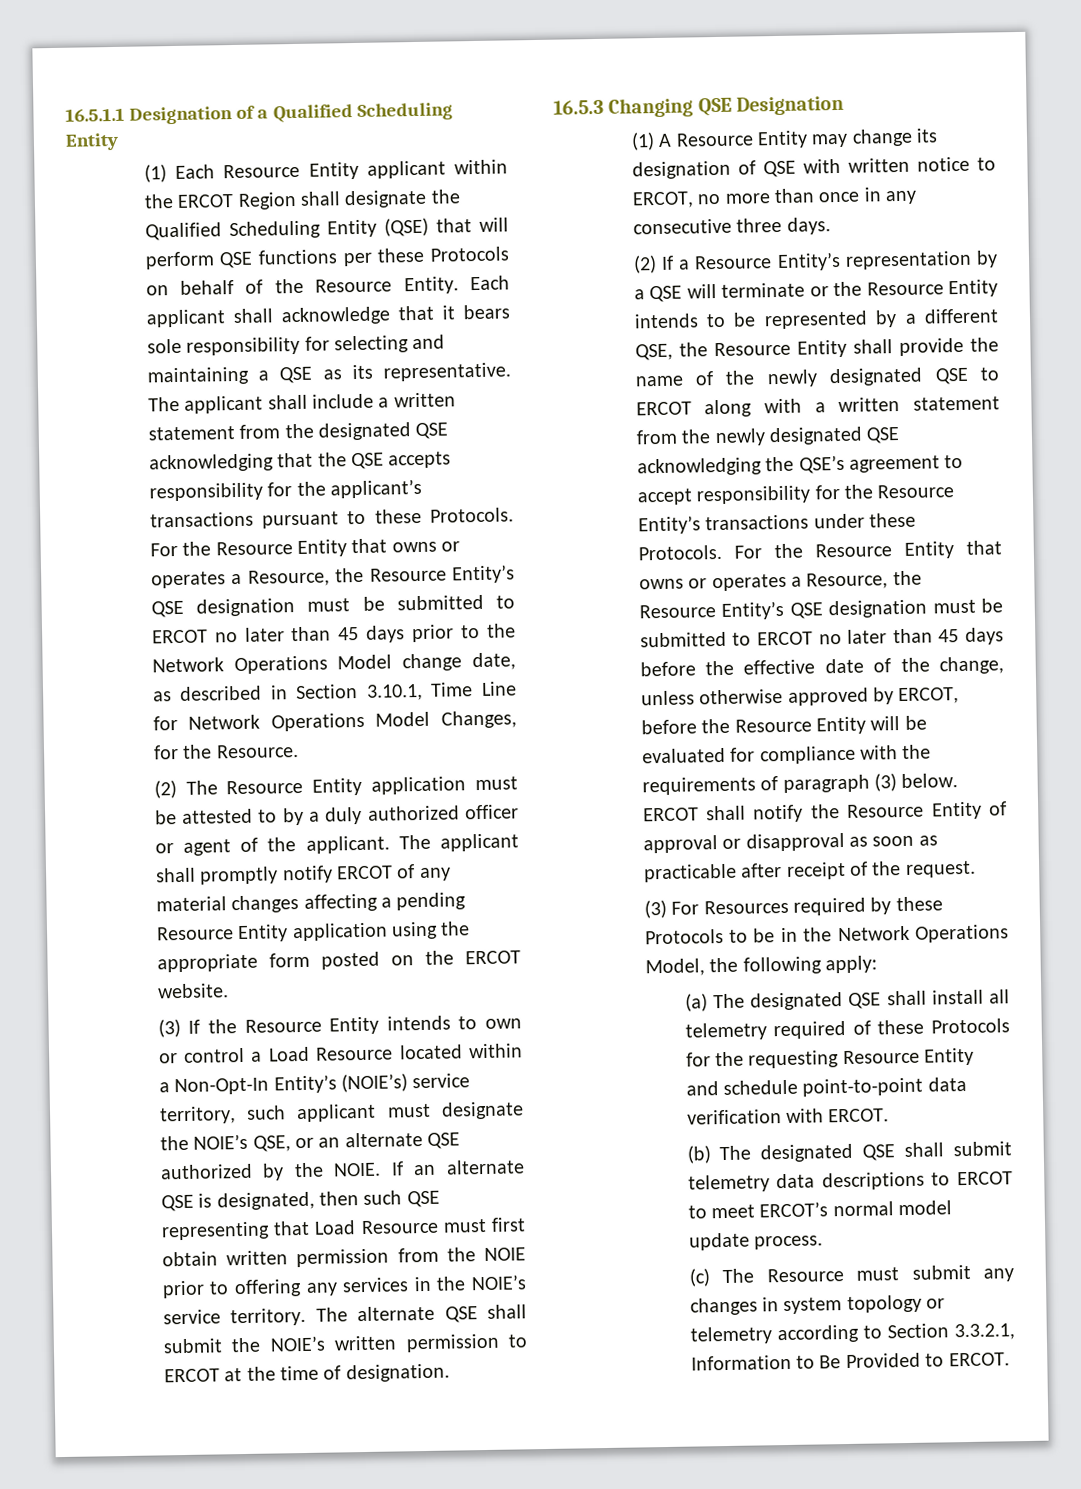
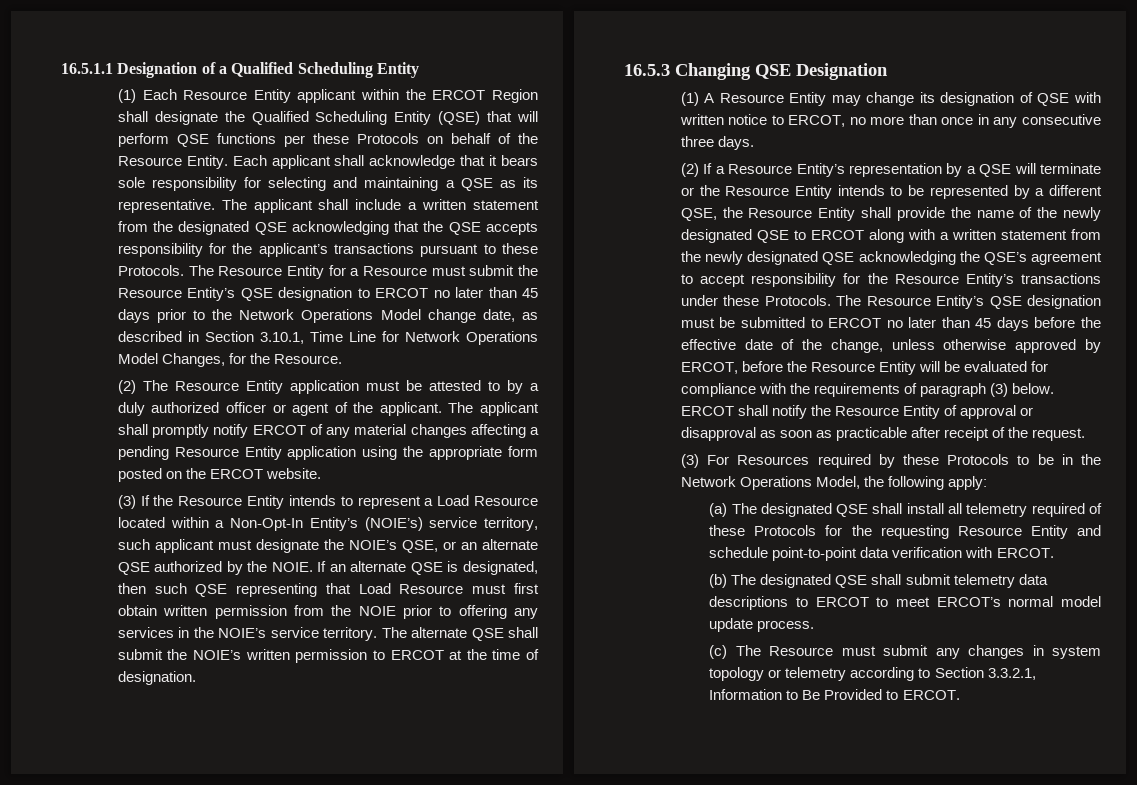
[149,538,461,558] [150,564,515,589] [150,594,484,618] For the Resource Entity that owns or operates a Resource, the Resource Entity’s QSE designation must be submitted -> [188,265,539,279] [117,287,353,301] The Resource Entity for a Resource must submit the Resource Entity’s QSE designation
[484,1018,522,1029] [158,1047,246,1064] own or control -> [357,496,421,509] represent
[733,540,1002,559] [638,570,922,592] For the Resource Entity that owns or operates a Resource, the -> [836,295,862,306] The

